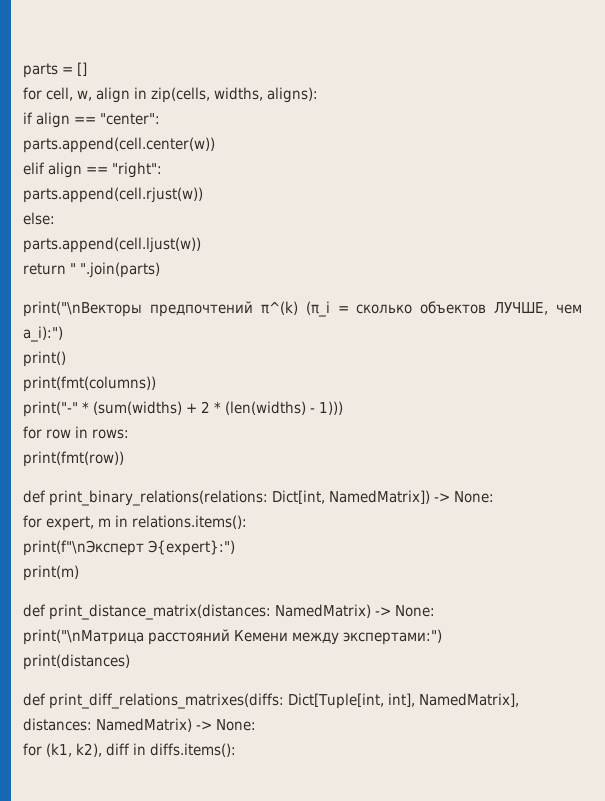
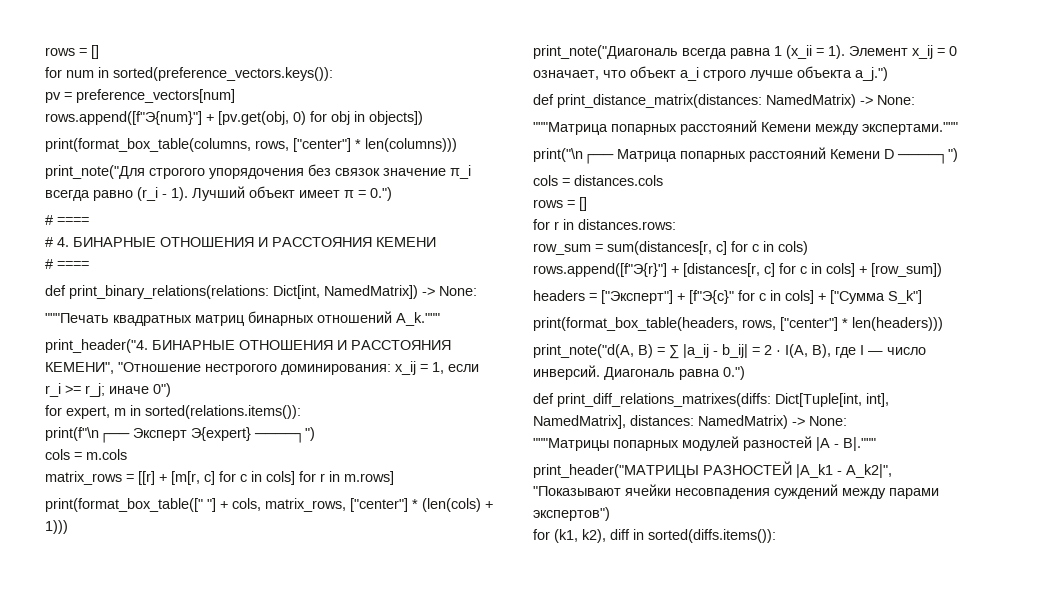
[23,62,87,78] [23,87,318,103] [23,112,160,128] [23,137,215,153] [23,162,162,178] [23,187,203,203] [23,212,55,225] [23,237,201,253] [23,262,160,278] [23,301,582,317] [23,326,63,342] [23,351,66,367] [23,376,156,392] [23,401,343,417] [23,426,129,439] [23,451,124,467] parts = [] // for cell, w, align in zip(cells, widths, aligns): // if align == "center": // parts.append(cell.center(w)) // elif align == "right": // parts.append(cell.rjust(w)) // else: // parts.append(cell.ljust(w)) // return " ".join(parts) // print("\nВекторы предпочтений π^(k) (π_i = сколько объектов ЛУЧШЕ, чем a_i):") // print() // print(fmt(columns)) // print("-" * (sum(widths) + 2 * (len(widths) - 1))) // for row in rows: // print(fmt(row)) -> [45,45,99,59] [45,67,333,81] [45,89,235,103] [45,111,423,125] [45,138,457,152] [45,164,471,179] [45,186,392,201] [45,215,89,225] [45,237,436,247] [45,259,89,269] rows = [] // for num in sorted(preference_vectors.keys()): // pv = preference_vectors[num] // rows.append([f"Э{num}"] + [pv.get(obj, 0) for obj in objects]) // print(format_box_table(columns, rows, ["center"] * len(columns))) // print_note("Для строгого упорядочения без связок значение π_i всегда равно (r_i - 1). Лучший объект имеет π = 0.") // # ==== // # 4. БИНАРНЫЕ ОТНОШЕНИЯ И РАССТОЯНИЯ КЕМЕНИ // # ====
[23,515,247,531] [23,540,235,556] [23,565,79,581] for expert, m in relations.items(): // print(f"\nЭксперт Э{expert}:") // print(m) -> [45,311,440,326] [45,339,451,353] [45,361,479,375] [45,383,171,397] [45,405,301,419] [45,427,315,443] [45,449,127,460] [45,471,394,485] [45,498,493,512] [45,520,68,534] [533,45,957,59] [533,66,888,81] """Печать квадратных матриц бинарных отношений A_k.""" // print_header("4. БИНАРНЫЕ ОТНОШЕНИЯ И РАССТОЯНИЯ КЕМЕНИ", "Отношение нестрогого доминирования: x_ij = 1, если r_i >= r_j; иначе 0") // for expert, m in sorted(relations.items()): // print(f"\n┌── Эксперт Э{expert} ────┐") // cols = m.cols // matrix_rows = [[r] + [m[r, c] for c in cols] for r in m.rows] // print(format_box_table([" "] + cols, matrix_rows, ["center"] * (len(cols) + 1))) // print_note("Диагональ всегда равна 1 (x_ii = 1). Элемент x_ij = 0 означает, что объект a_i строго лучше объекта a_j.")
[23,629,144,645] print("\nМатрица -> [533,122,677,135] """Матрица попарных
[343,629,442,645] [23,654,130,670] экспертами:") // print(distances) -> [862,122,958,135] [533,147,958,164] [533,175,663,186] [533,197,587,211] [533,219,676,230] [533,241,808,255] [533,263,942,277] [533,290,922,304] [533,317,943,331] [533,344,926,359] [533,365,745,380] экспертами.""" // print("\n┌── Матрица попарных расстояний Кемени D ────┐") // cols = distances.cols // rows = [] // for r in distances.rows: // row_sum = sum(distances[r, c] for c in cols) // rows.append([f"Э{r}"] + [distances[r, c] for c in cols] + [row_sum]) // headers = ["Эксперт"] + [f"Э{c}" for c in cols] + ["Сумма S_k"] // print(format_box_table(headers, rows, ["center"] * len(headers))) // print_note("d(A, B) = ∑ |a_ij - b_ij| = 2 · I(A, B), где I — число инверсий. Диагональ равна 0.")
(256, 725) none -> [533,436,876,451] [533,461,892,478] [533,484,939,499] [533,507,610,521] // """Матрицы попарных модулей разностей |A - B|.""" // print_header("МАТРИЦЫ РАЗНОСТЕЙ |A_k1 - A_k2|", "Показывают ячейки несовпадения суждений между парами экспертов")
[150,743,236,757] diffs.items(): -> [648,529,776,543] sorted(diffs.items()):

